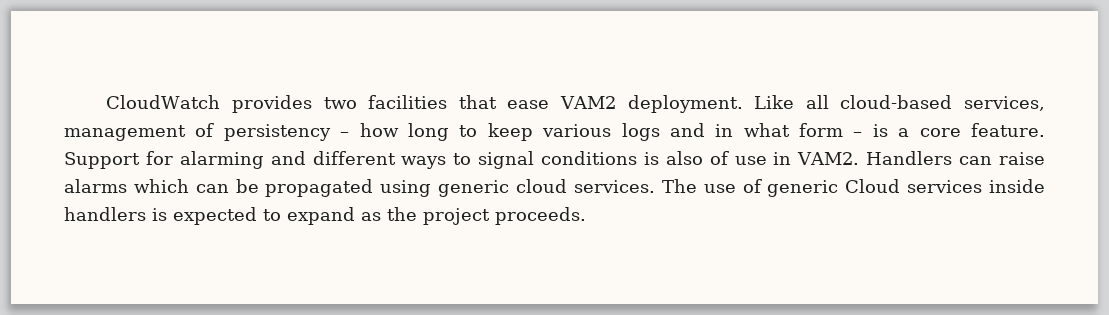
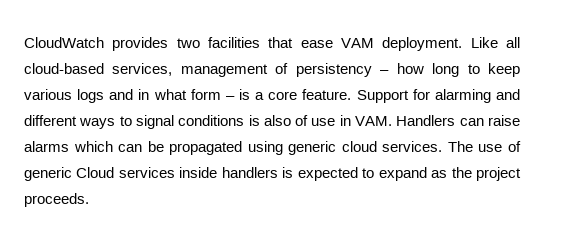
[560,96,617,109] VAM2 -> [341,38,374,48] VAM
[797,152,860,165] VAM2. -> [355,116,393,126] VAM.

